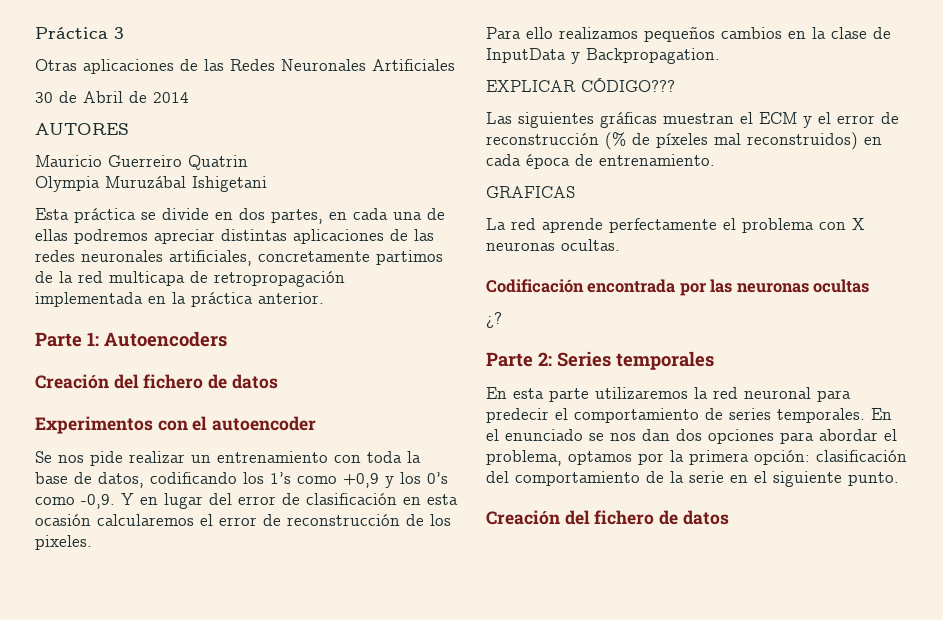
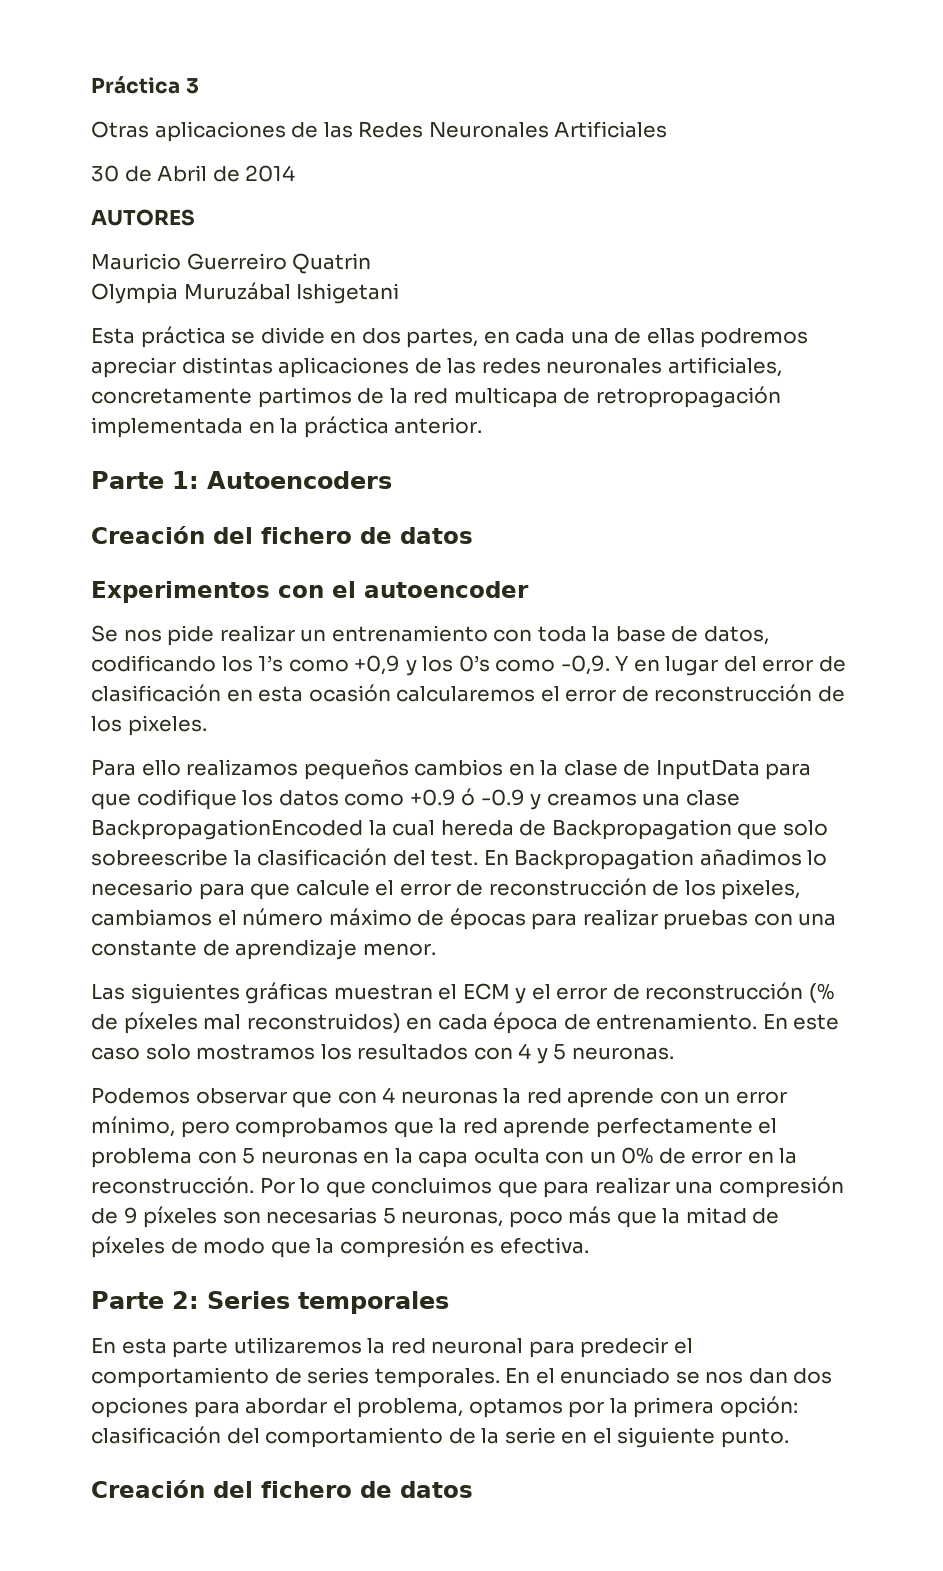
[571,48,720,64] [486,78,675,92] y Backpropagation. // EXPLICAR CÓDIGO??? -> [765,763,812,780] [91,788,740,810] [91,819,828,840] [91,848,828,870] [91,878,801,900] [91,908,837,930] [91,939,436,960] para que codifique los datos como +0.9 ó -0.9 y creamos una clase BackpropagationEncoded la cual hereda de Backpropagation que solo sobreescribe la clasificación del test. En Backpropagation añadimos lo necesario para que calcule el error de reconstrucción de los pixeles, cambiamos el número máximo de épocas para realizar pruebas con una constante de aprendizaje menor.
[486,186,575,198] [486,218,506,230] // GRAFICAS // La -> [762,1014,840,1030] [91,1043,674,1064] [91,1087,787,1108] [91,1116,458,1138] En este caso solo mostramos los resultados con 4 y 5 neuronas. // Podemos observar que con 4 neuronas la red aprende con un error mínimo, pero comprobamos que la
[852,218,865,230] [486,239,620,251] [486,279,870,296] [486,312,502,328] X neuronas ocultas. // Codificación encontrada por las neuronas ocultas // ¿? -> [242,1147,798,1168] [91,1176,844,1198] [91,1206,780,1228] [91,1236,589,1258] 5 neuronas en la capa oculta con un 0% de error en la reconstrucción. Por lo que concluimos que para realizar una compresión de 9 píxeles son necesarias 5 neuronas, poco más que la mitad de píxeles de modo que la compresión es efectiva.

